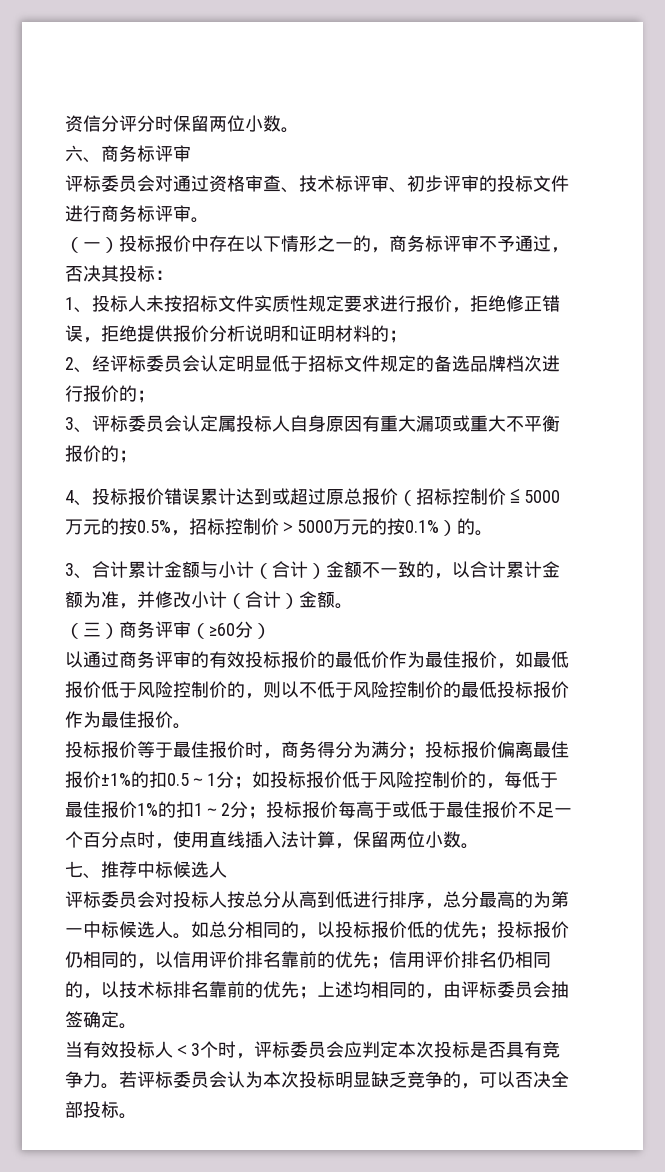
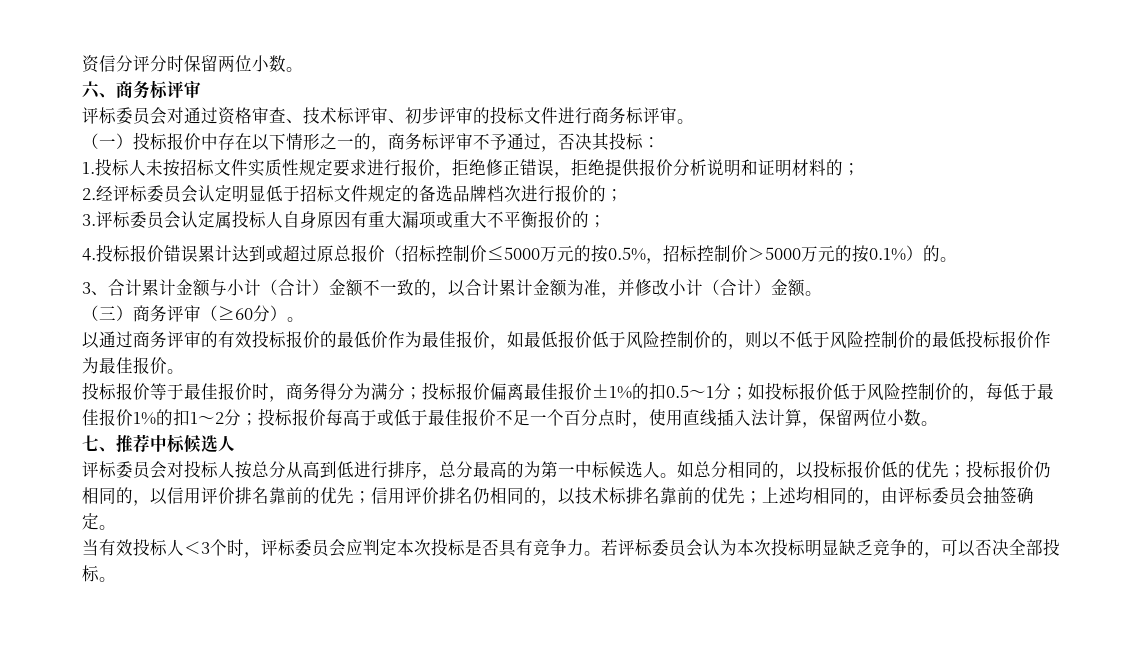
[65,297,92,313] 1、 -> [82,162,95,174] 1.
[65,357,92,373] 2、 -> [82,188,96,200] 2.
[65,417,92,433] 3、 -> [82,214,96,226] 3.
[65,490,92,506] 4、 -> [82,248,96,261] 4.
[506,488,560,503] ≦5000 -> [487,246,540,260] ≤5000
(271, 631) none -> [287,317,304,322] 。

